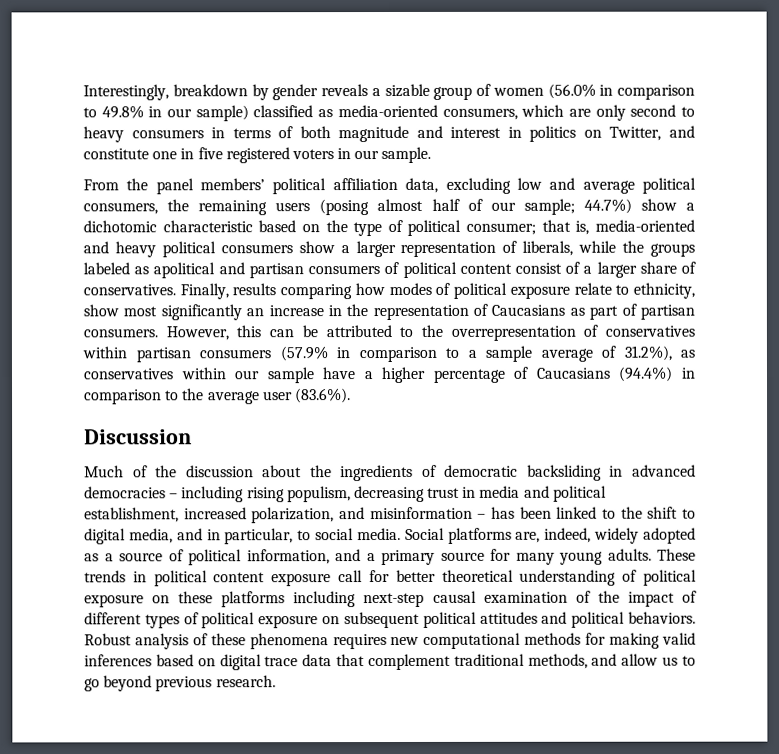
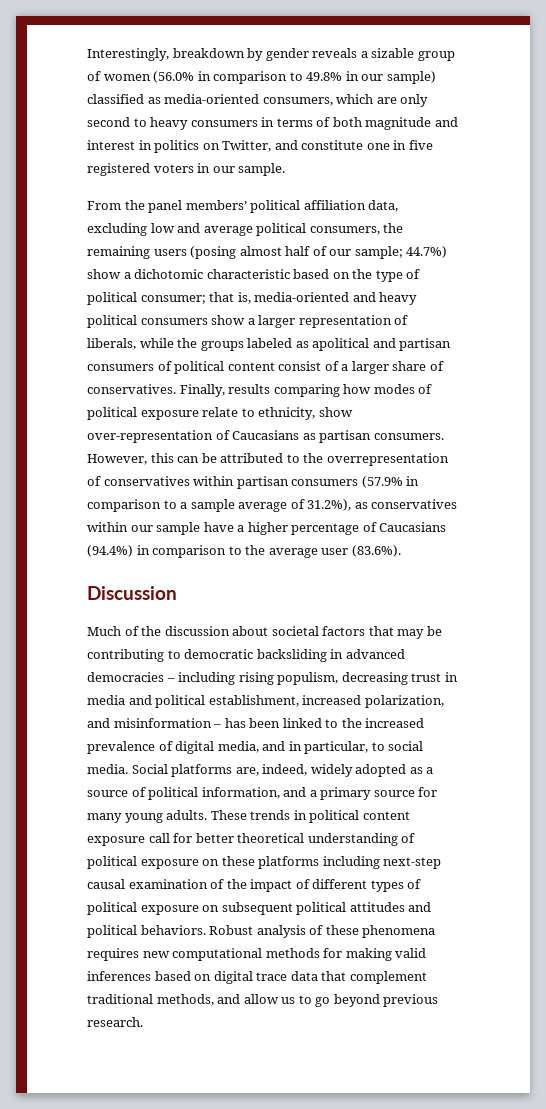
[123,304,469,321] most significantly an increase in the representation -> [87,430,213,443] over-representation
[589,303,637,320] part of -> (316, 436) none
[309,464,437,482] the ingredients of -> [271,626,442,639] [87,649,181,662] societal factors that may be contributing to
[647,506,696,519] shift to -> [365,718,425,728] [87,741,173,754] increased prevalence of

